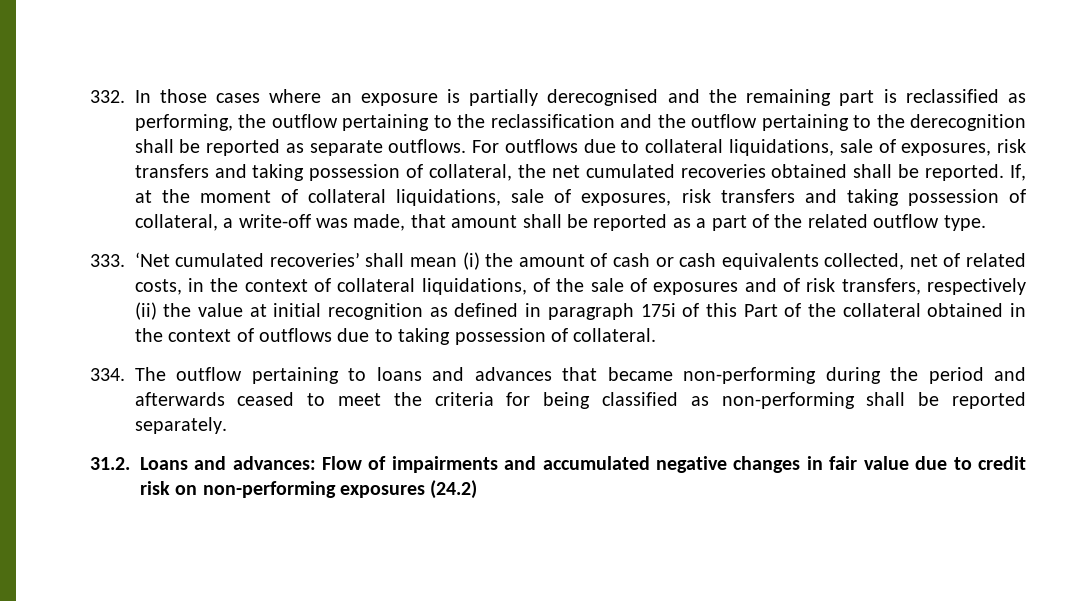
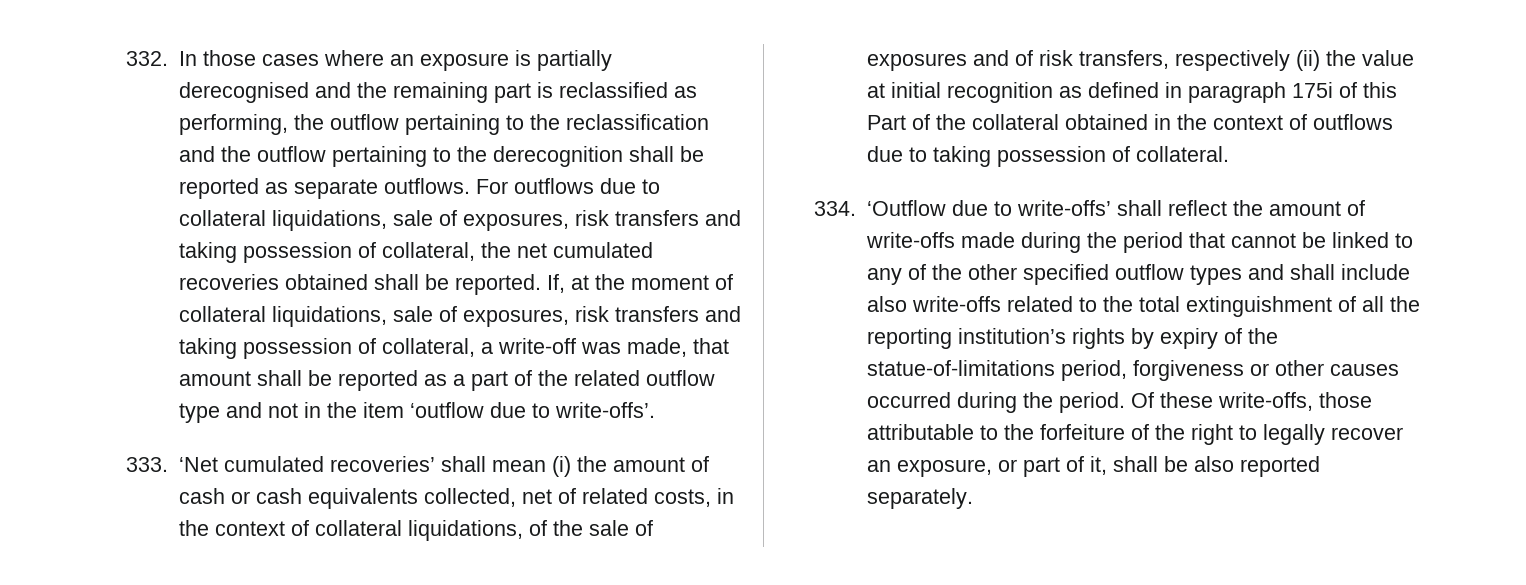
[943,215,986,231] type. -> [179,402,656,423] type and not in the item ‘outflow due to write-offs’.
[134,367,1026,384] [134,392,940,409] The outflow pertaining to loans and advances that became non-performing during the period and afterwards ceased to meet the criteria for being classified as non-performing shall be -> [867,200,1366,216] [866,232,1414,253] [867,264,1411,285] [867,296,1421,317] [867,328,1279,349] [867,360,1400,381] [867,392,1373,413] [867,424,1404,445] [867,456,1235,477] ‘Outflow due to write-offs’ shall reflect the amount of write-offs made during the period that cannot be linked to any of the other specified outflow types and shall include also write-offs related to the total extinguishment of all the reporting institution’s rights by expiry of the statue-of-limitations period, forgiveness or other causes occurred during the period. Of these write-offs, those attributable to the forfeiture of the right to legally recover an exposure, or part of it, shall be also
[89,456,1026,473] [139,480,478,499] // 31.2. Loans and advances: Flow of impairments and accumulated negative changes in fair value due to credit risk on non-performing exposures (24.2) -> (974, 498) none

